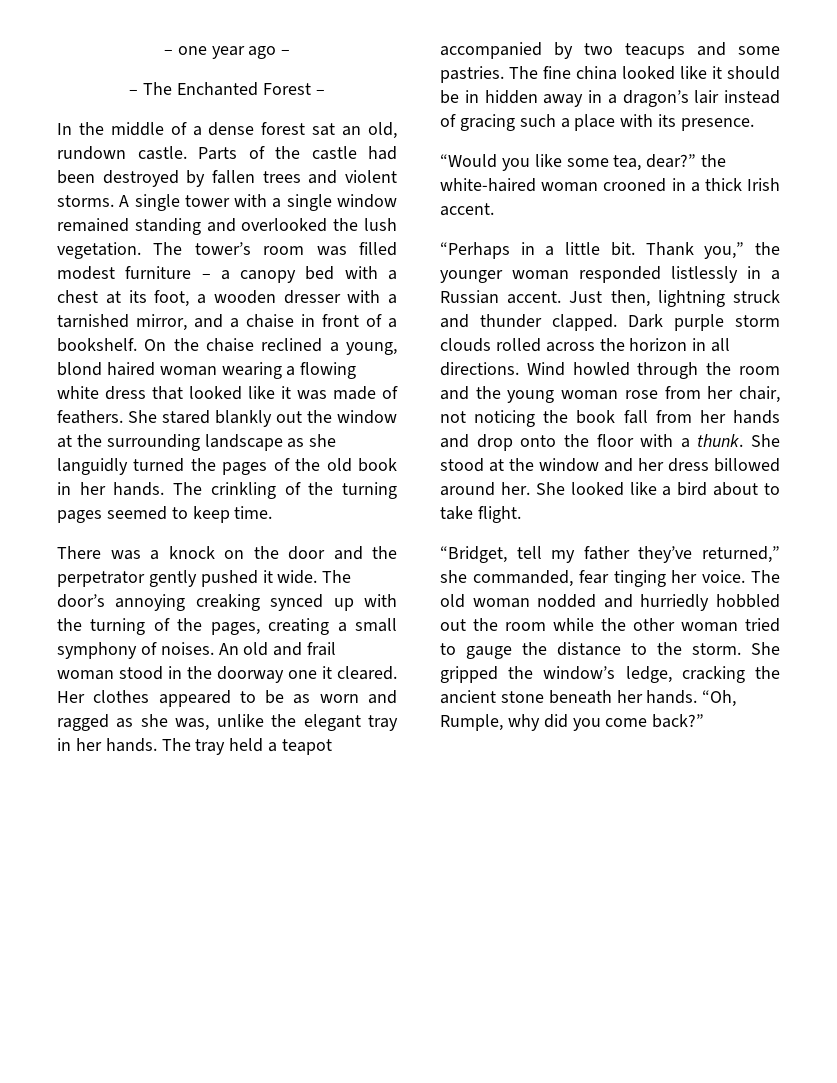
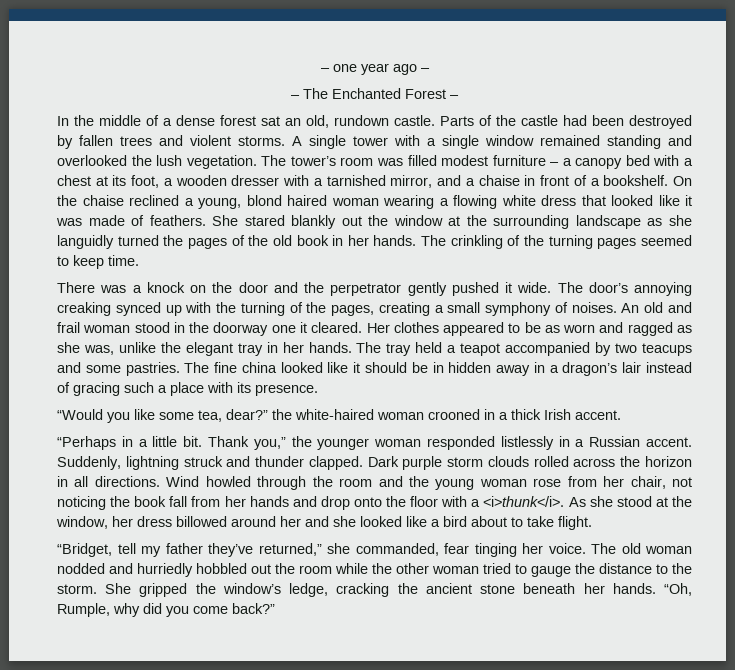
[569,290,650,307] Just then, -> [57,456,121,470] Suddenly,
[697,434,780,447] thunk. She -> [483,496,613,507] <i>thunk</i>. As she
[539,458,633,472] window and -> [56,516,108,529] window,
[500,482,565,495] her. She -> [280,516,356,527] her and she

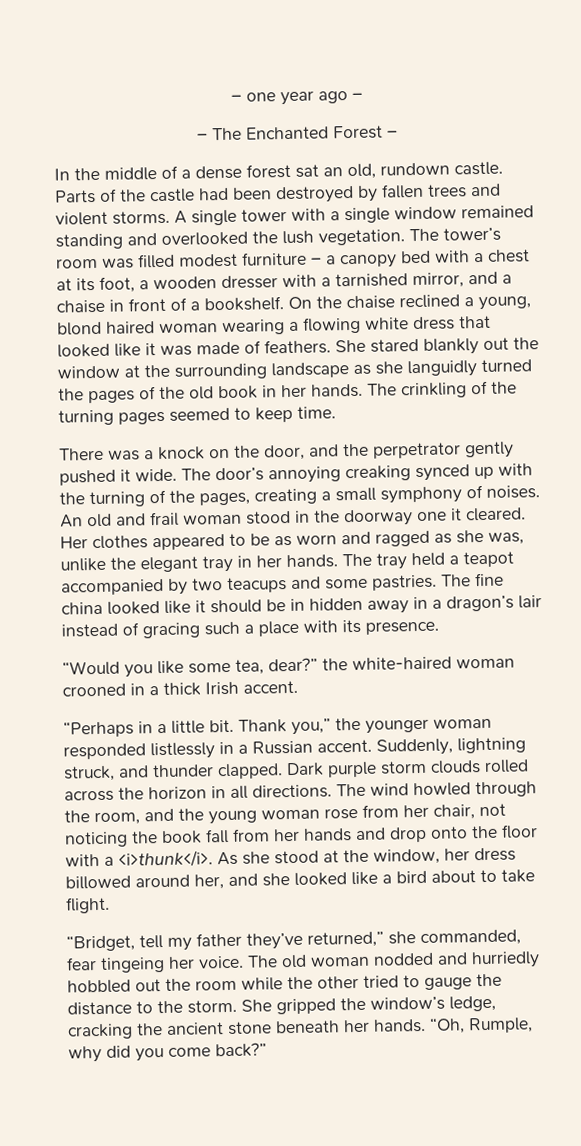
[238,282,268,293] door -> [264,444,305,461] door,
[183,456,223,467] struck -> [63,765,115,782] struck,
[166,476,200,487] Wind -> [336,783,409,797] The wind
[339,478,373,487] room -> [94,811,140,826] room,
[280,516,301,527] her -> [194,874,224,890] her,
[474,543,517,557] tinging -> [100,957,165,973] tingeing
[432,566,479,574] woman -> (359, 982) none

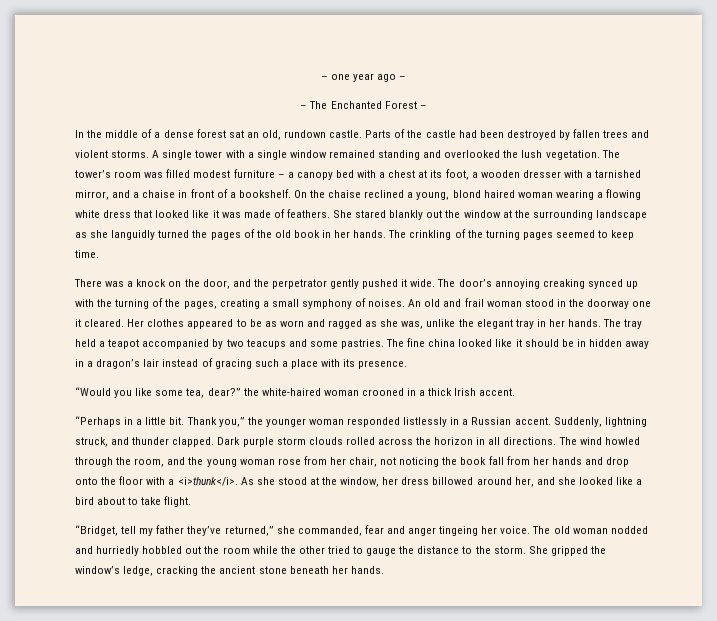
(97, 964) none -> [386,526,437,536] and anger
[429,1017,533,1034] [68,1042,267,1063] “Oh, Rumple, why did you come back?” -> (384, 570) none

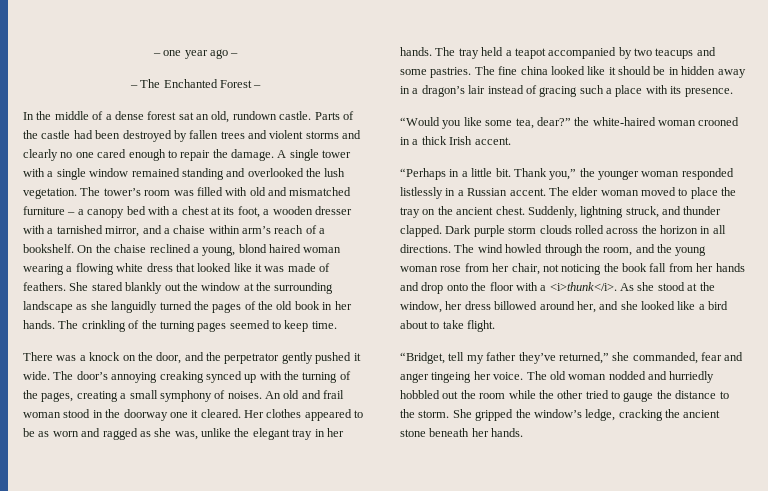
[111,150,150,158] storms. -> [305,130,362,139] [23,149,274,161] storms and clearly no one cared enough to repair the damage.
[193,170,231,178] modest -> [225,187,352,196] with old and mismatched
[178,189,214,198] in front -> [208,225,304,234] within arm’s reach
(551, 421) none -> [548,187,737,199] [400,206,525,218] The elder woman moved to place the tray on the ancient chest.

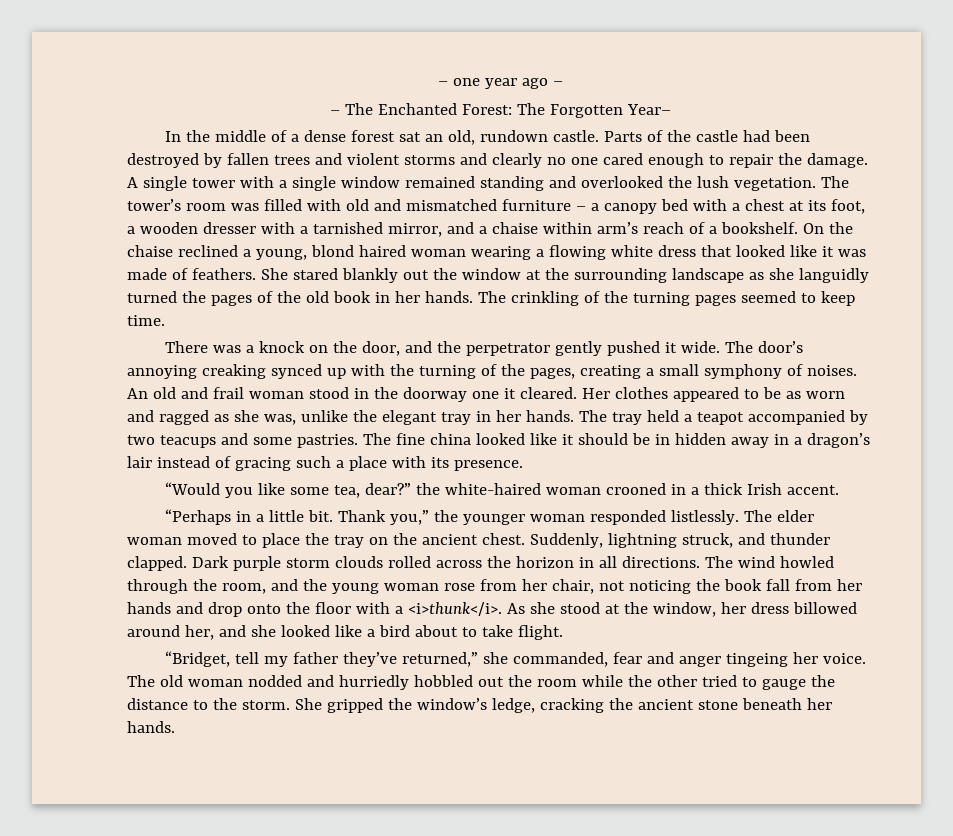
[219,80,262,88] Forest – -> [462,103,671,118] Forest: The Forgotten Year–
[400,187,546,199] listlessly in a Russian accent. -> [671,510,740,525] listlessly.

